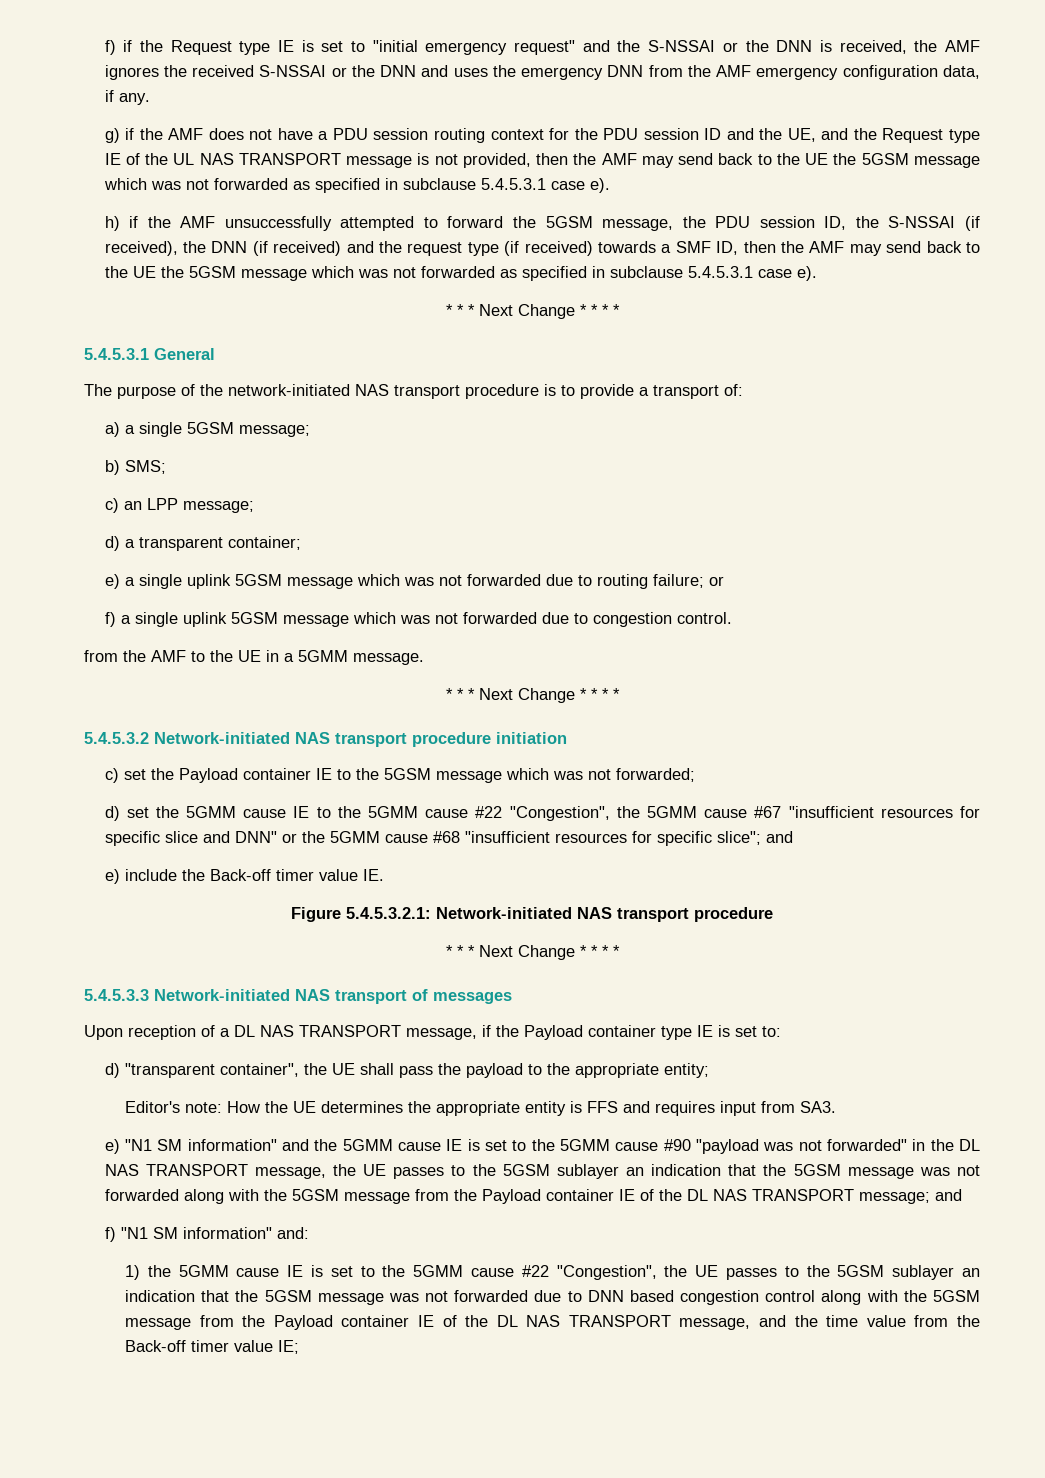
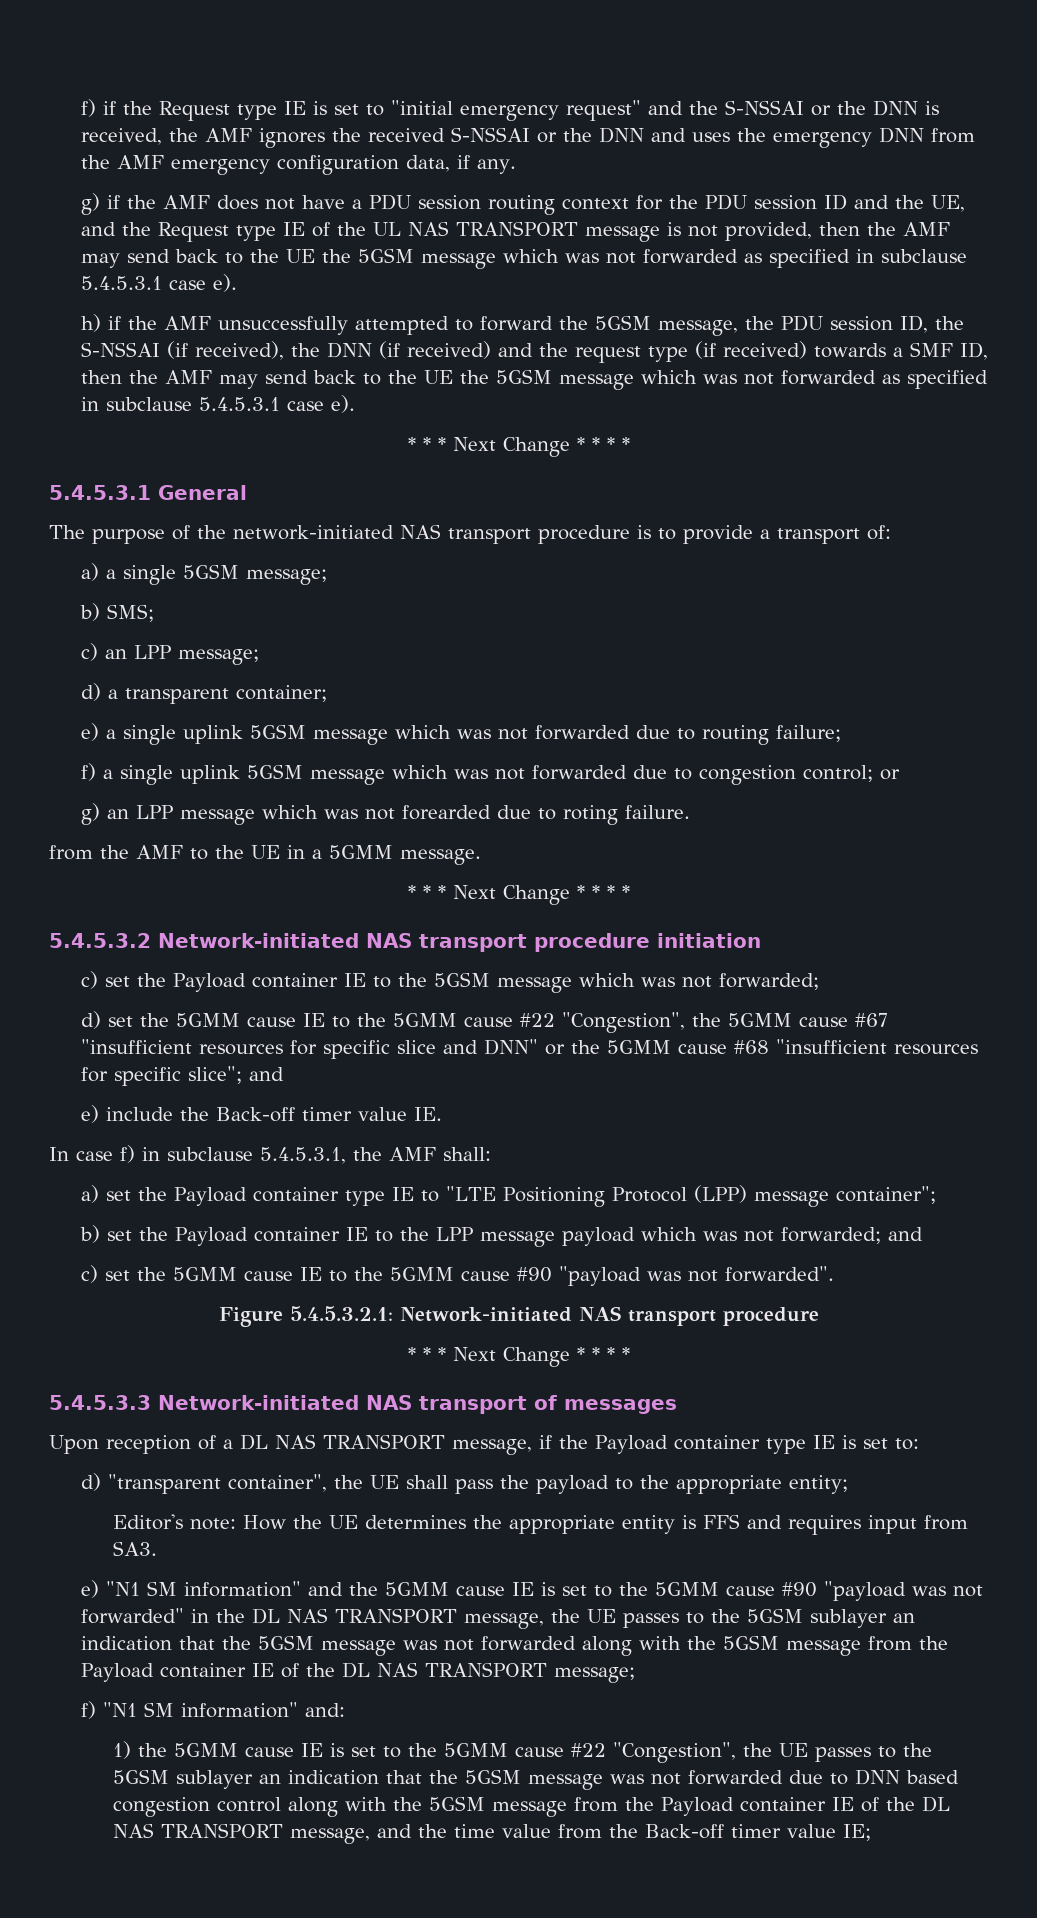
[708,576,724,586] or -> (841, 733) none
[676,612,732,624] control. -> [802,765,900,782] [80,803,690,825] control; or // g) an LPP message which was not forearded due to roting failure.
(384, 875) none -> [49,1145,492,1164] [80,1185,936,1207] [79,1225,923,1247] [80,1265,834,1286] // In case f) in subclause 5.4.5.3.1, the AMF shall: // a) set the Payload container type IE to "LTE Positioning Protocol (LPP) message container"; // b) set the Payload container IE to the LPP message payload which was not forwarded; and // c) set the 5GMM cause IE to the 5GMM cause #90 "payload was not forwarded".
[934,1189,962,1201] and -> (635, 1675) none

